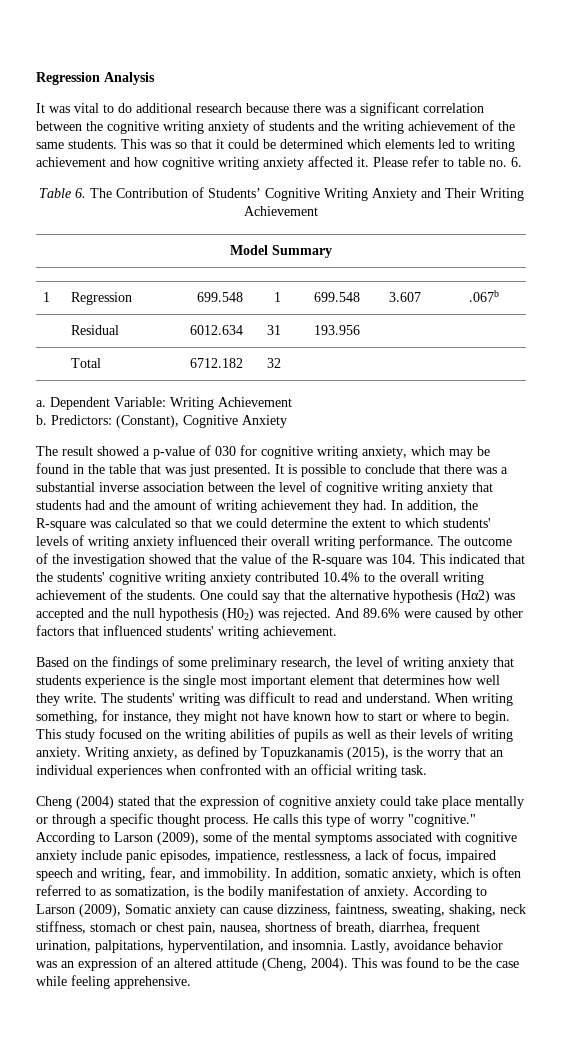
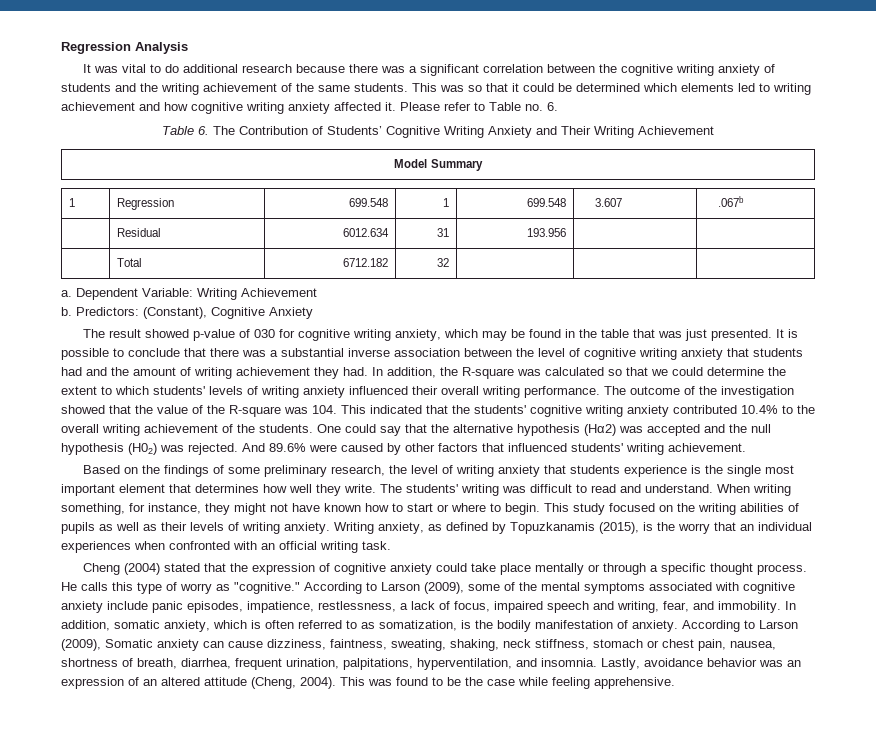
[458,157,485,167] table -> [489,102,521,111] Table
[143,449,150,456] a -> (189, 333) none
(404, 822) none -> [216,584,230,591] as

